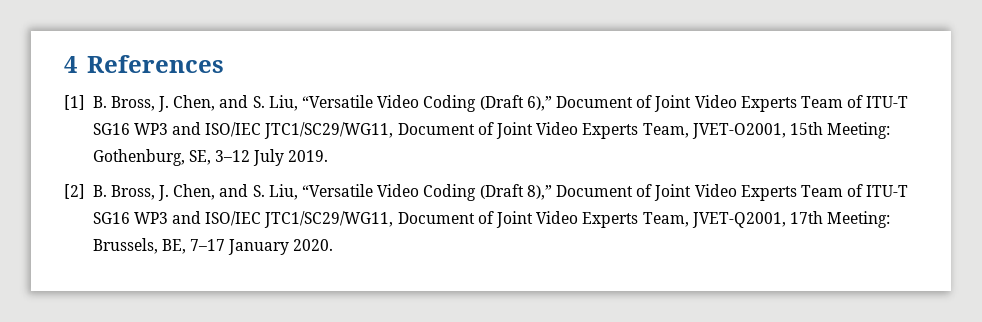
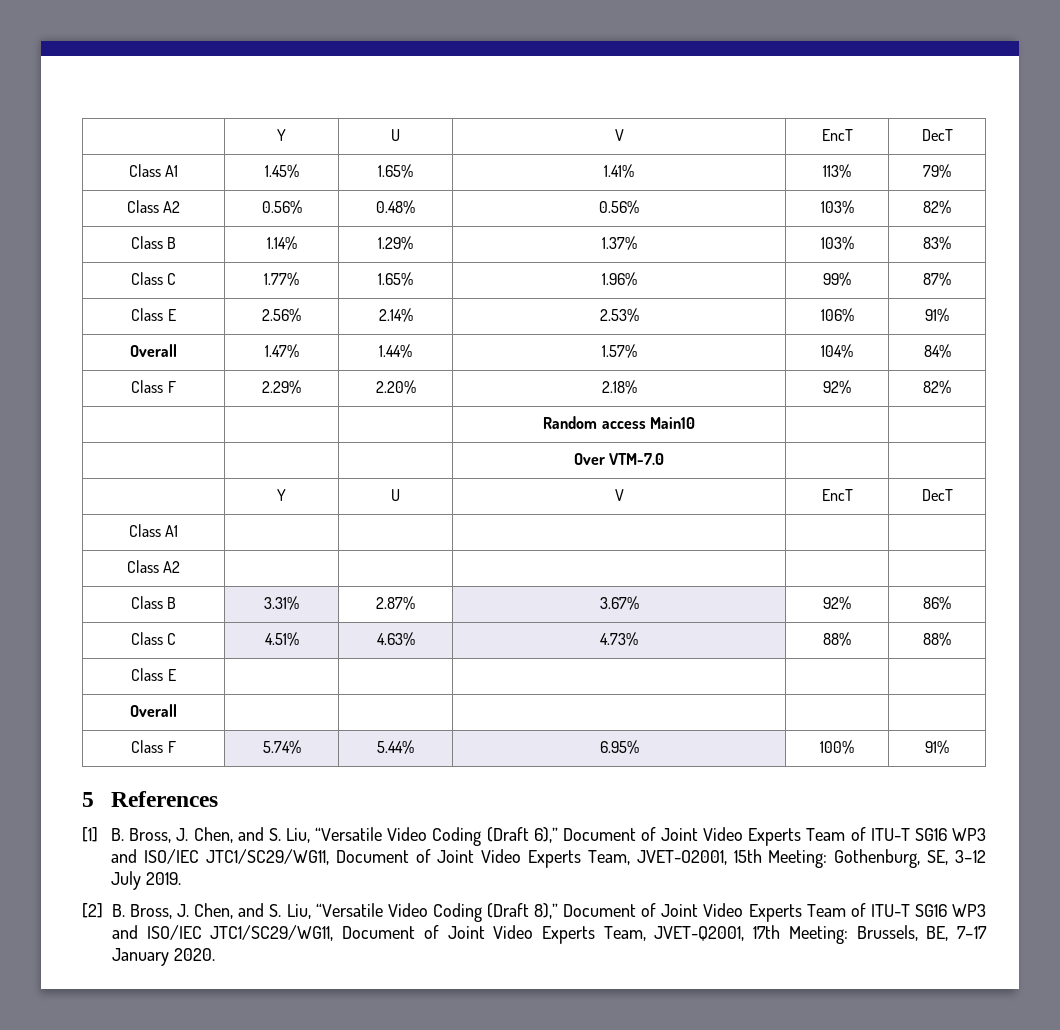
[64,56,77,73] 4 -> [277,129,286,141] [391,129,400,141] [614,129,624,141] [821,129,853,141] [921,129,953,141] [128,164,179,177] [264,164,299,178] [378,164,413,178] [604,164,634,178] [823,164,851,178] [923,164,951,178] [126,200,181,213] [261,200,302,214] [376,200,415,214] [599,200,639,214] [820,200,854,214] [923,200,951,214] [130,236,177,249] [266,236,297,250] [378,236,413,250] [601,236,637,250] [820,236,854,250] [923,236,951,250] [130,272,177,285] [264,272,299,286] [378,272,413,286] [601,272,637,286] [823,272,851,286] [923,272,951,286] [131,308,176,321] [262,308,301,322] [378,308,413,322] [599,308,639,322] [820,308,854,322] [925,308,949,322] [130,344,177,357] [264,344,299,358] [379,344,412,358] [601,344,637,358] [821,344,853,358] [923,344,951,358] [131,380,176,393] [262,380,301,394] [375,380,416,394] [601,380,637,394] [823,380,851,394] [923,380,951,394] [543,416,695,429] [573,453,665,465] [277,489,286,501] [391,489,400,501] [614,489,624,501] [821,489,853,501] [921,489,953,501] [128,524,179,537] [126,560,181,573] [130,596,177,609] [264,596,299,610] [376,596,415,610] [599,596,639,610] [823,596,851,610] [923,596,951,610] [130,632,177,645] [264,632,299,646] [376,632,415,646] [600,632,638,646] [823,632,851,646] [923,632,951,646] [131,668,176,681] [130,704,177,717] [131,740,176,753] [262,740,301,754] [377,740,414,754] [599,740,639,754] [820,740,854,754] [925,740,949,754] [82,792,94,807] | Y | U | V | EncT | DecT // Class A1 | 1.45% | 1.65% | 1.41% | 113% | 79% // Class A2 | 0.56% | 0.48% | 0.56% | 103% | 82% // Class B | 1.14% | 1.29% | 1.37% | 103% | 83% // Class C | 1.77% | 1.65% | 1.96% | 99% | 87% // Class E | 2.56% | 2.14% | 2.53% | 106% | 91% // Overall | 1.47% | 1.44% | 1.57% | 104% | 84% // Class F | 2.29% | 2.20% | 2.18% | 92% | 82% // | | | Random access Main10 | | // | | | Over VTM-7.0 | | // | Y | U | V | EncT | DecT // Class A1 | | | | | // Class A2 | | | | | // Class B | 3.31% | 2.87% | 3.67% | 92% | 86% // Class C | 4.51% | 4.63% | 4.73% | 88% | 88% // Class E | | | | | // Overall | | | | | // Class F | 5.74% | 5.44% | 6.95% | 100% | 91% // 5

